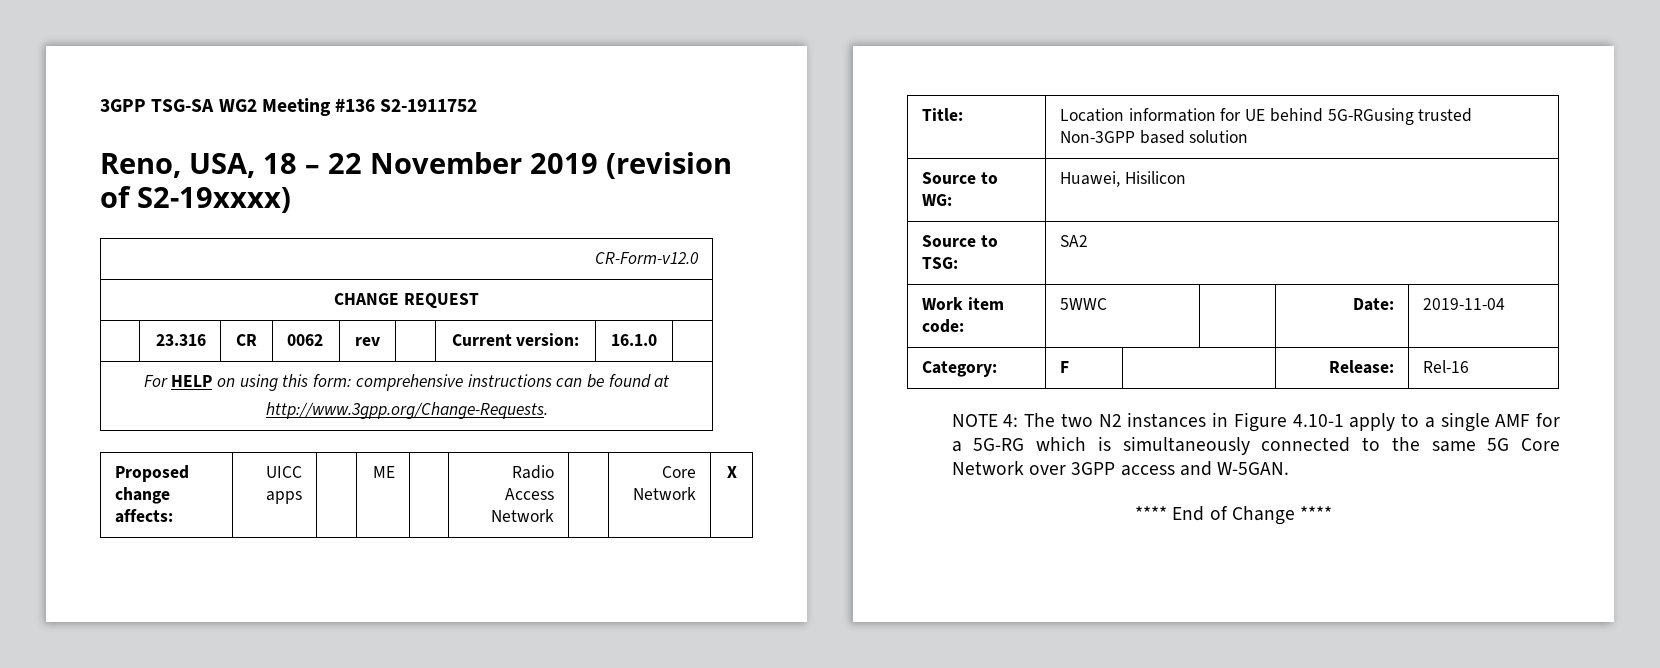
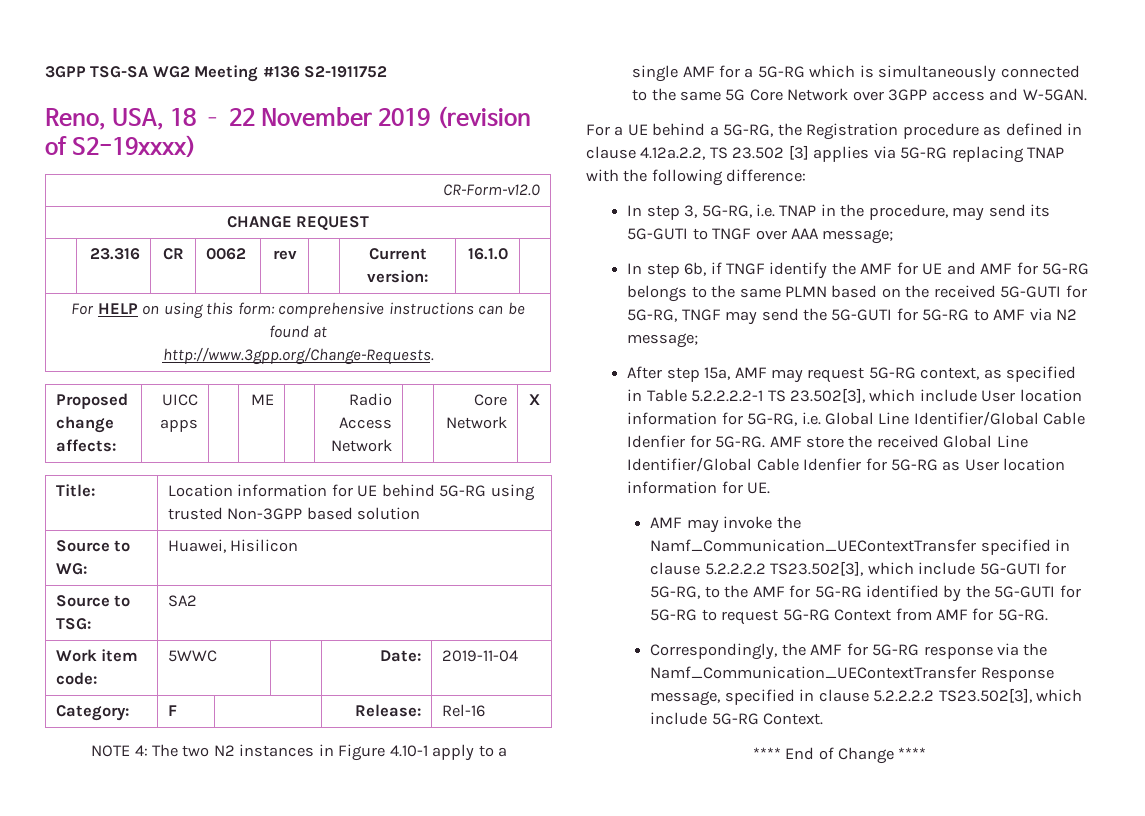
[1327,108,1414,125] 5G-RGusing -> [439,484,535,501] 5G-RG using
(1290, 468) none -> [586,123,1083,140] [586,145,1065,163] [586,169,807,186] [627,204,1051,221] [627,228,894,244] [627,262,1090,279] [627,285,1087,302] [627,308,1078,325] [627,333,699,348] [627,366,1077,383] [627,388,1082,403] [627,411,1086,426] [627,435,1028,448] [627,457,1066,472] [627,481,771,494] [650,516,801,533] [650,539,1071,555] [650,561,1066,576] [650,585,1081,602] [650,608,1048,625] [650,643,1048,660] [650,666,1054,682] [650,688,1082,706] [650,712,824,725] // For a UE behind a 5G-RG, the Registration procedure as defined in clause 4.12a.2.2, TS 23.502 [3] applies via 5G-RG replacing TNAP with the following difference: // In step 3, 5G-RG, i.e. TNAP in the procedure, may send its 5G-GUTI to TNGF over AAA message; // In step 6b, if TNGF identify the AMF for UE and AMF for 5G-RG belongs to the same PLMN based on the received 5G-GUTI for 5G-RG, TNGF may send the 5G-GUTI for 5G-RG to AMF via N2 message; // After step 15a, AMF may request 5G-RG context, as specified in Table 5.2.2.2.2-1 TS 23.502[3], which include User location information for 5G-RG, i.e. Global Line Identifier/Global Cable Idenfier for 5G-RG. AMF store the received Global Line Identifier/Global Cable Idenfier for 5G-RG as User location information for UE. // AMF may invoke the Namf_Communication_UEContextTransfer specified in clause 5.2.2.2.2 TS23.502[3], which include 5G-GUTI for 5G-RG, to the AMF for 5G-RG identified by the 5G-GUTI for 5G-RG to request 5G-RG Context from AMF for 5G-RG. // Correspondingly, the AMF for 5G-RG response via the Namf_Communication_UEContextTransfer Response message, specified in clause 5.2.2.2.2 TS23.502[3], which include 5G-RG Context.

